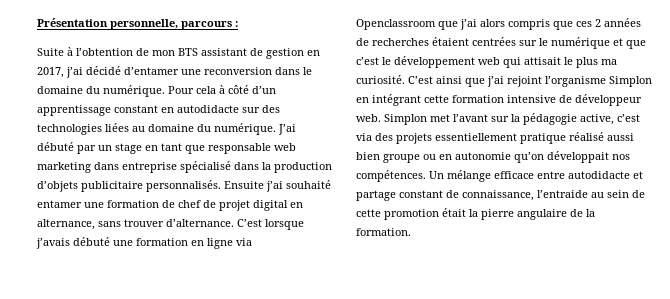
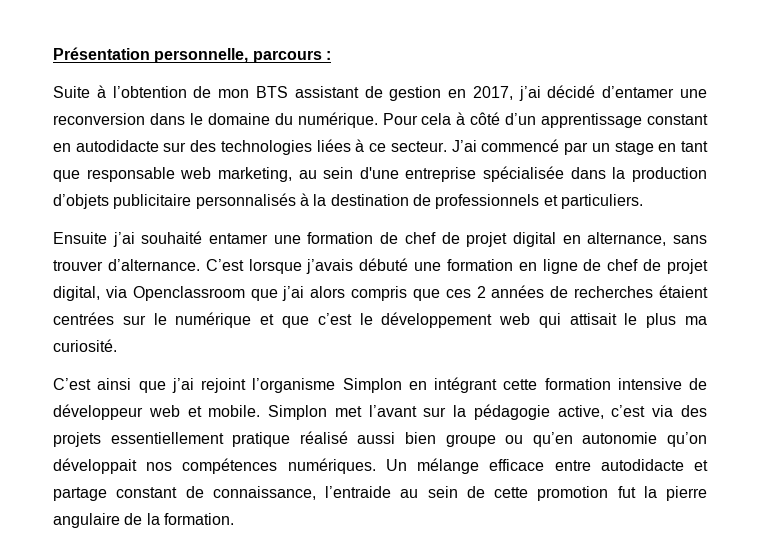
[132,123,296,135] [37,142,74,151] au domaine du numérique. J’ai débuté -> [355,139,560,152] à ce secteur. J’ai commencé
[37,161,231,173] marketing dans entreprise spécialisé -> [217,166,565,182] marketing, au sein d'une entreprise spécialisée
[146,180,221,192] personnalisés. -> [195,193,643,209] personnalisés à la destination de professionnels et particuliers. //
(233, 243) none -> [583,259,708,274] [53,286,100,301] de chef de projet digital,
(405, 79) none -> (117, 345) //
[356,114,381,122] web. -> [148,405,261,417] web et mobile.
[439,154,452,160] en -> [532,432,573,447] qu’en
[356,170,426,182] compétences. -> [182,458,376,474] compétences numériques.
[442,208,466,217] était -> [617,486,636,498] fut

